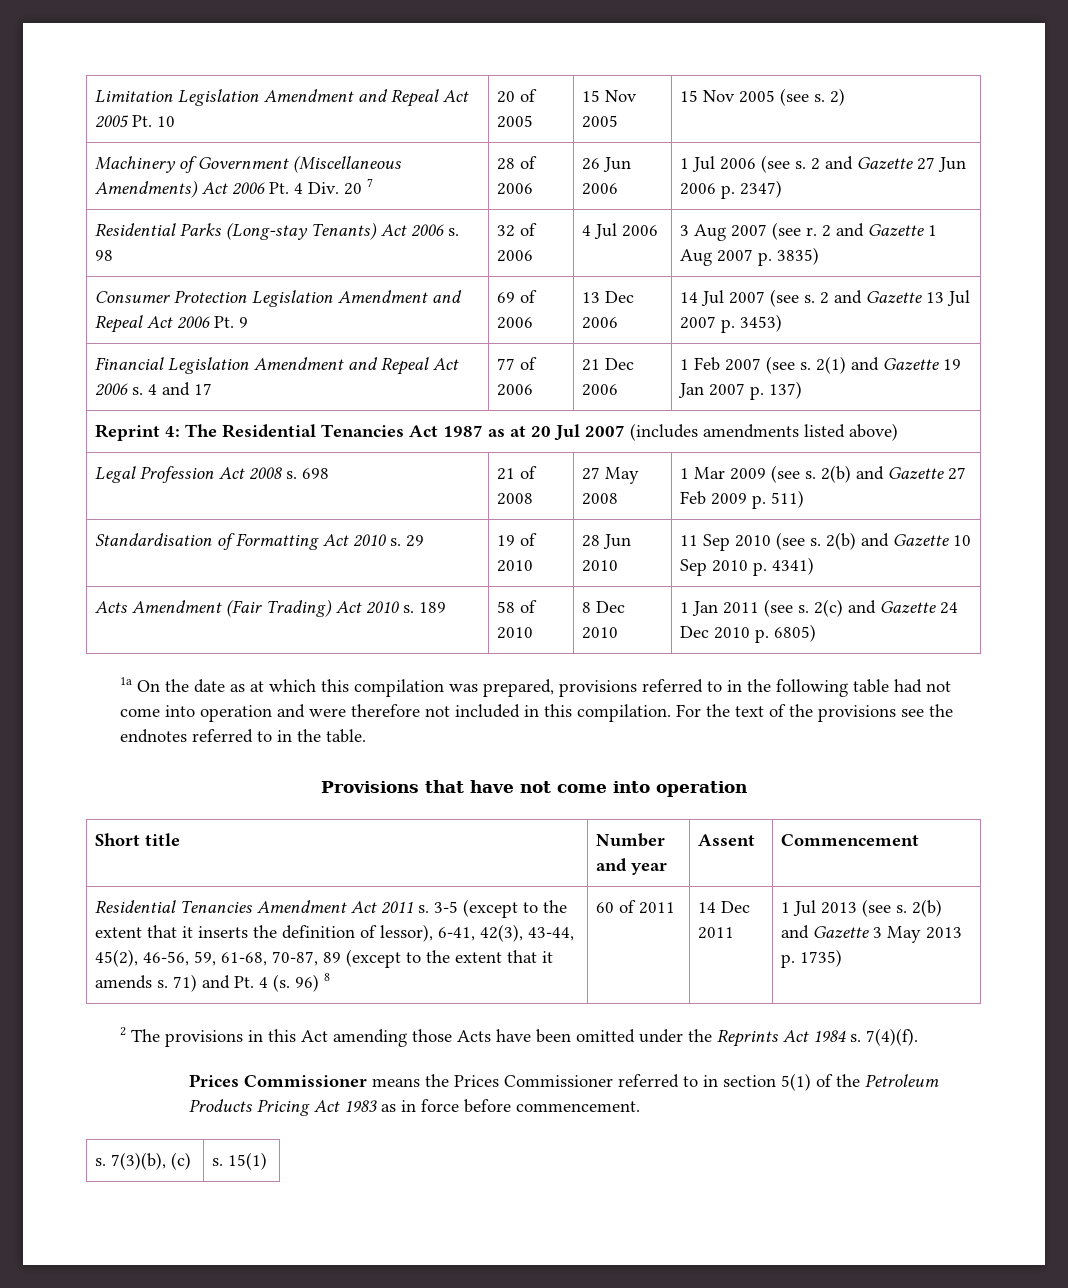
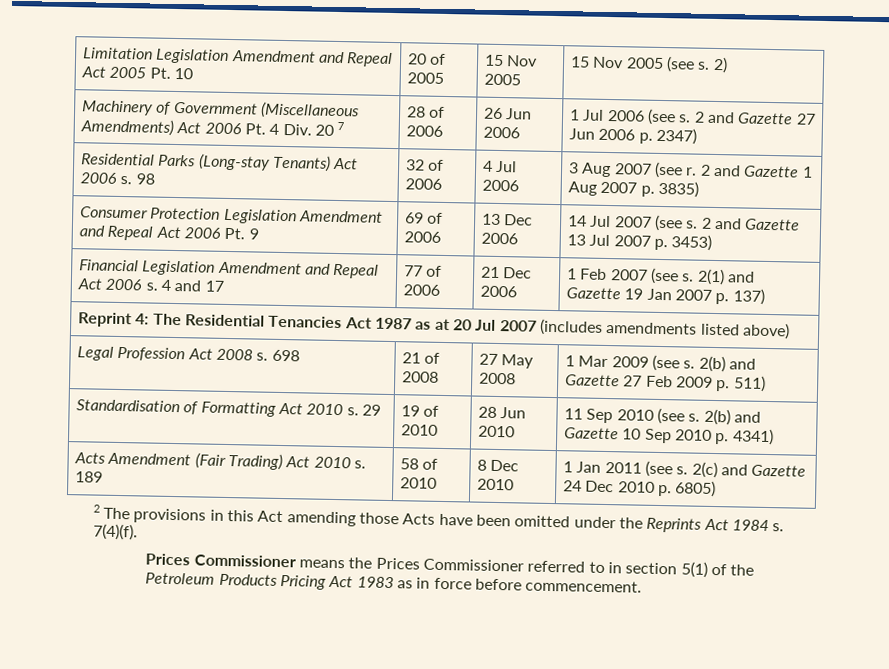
[120,677,952,697] [120,704,954,722] [120,729,367,743] [321,780,747,797] [95,833,181,846] [596,833,666,847] [596,858,668,875] [698,834,756,846] [781,834,920,846] [95,899,568,918] [95,924,575,942] [95,949,554,968] [95,973,331,992] [596,900,676,914] [698,901,751,913] [698,927,735,939] [781,899,943,917] [781,925,963,943] [781,949,843,968] // 1a On the date as at which this compilation was prepared, provisions referred to in the following table had not come into operation and were therefore not included in this compilation. For the text of the provisions see the endnotes referred to in the table. // Provisions that have not come into operation // Short title | Number and year | Assent | Commencement // Residential Tenancies Amendment Act 2011 s. 3-5 (except to the extent that it inserts the definition of lessor), 6-41, 42(3), 43-44, 45(2), 46-56, 59, 61-68, 70-87, 89 (except to the extent that it amends s. 71) and Pt. 4 (s. 96) 8 | 60 of 2011 | 14 Dec 2011 | 1 Jul 2013 (see s. 2(b) and Gazette 3 May 2013 p. 1735) -> (717, 489) none
[95,1152,192,1170] [212,1152,268,1170] // s. 7(3)(b), (c) | s. 15(1) -> (643, 586) none

